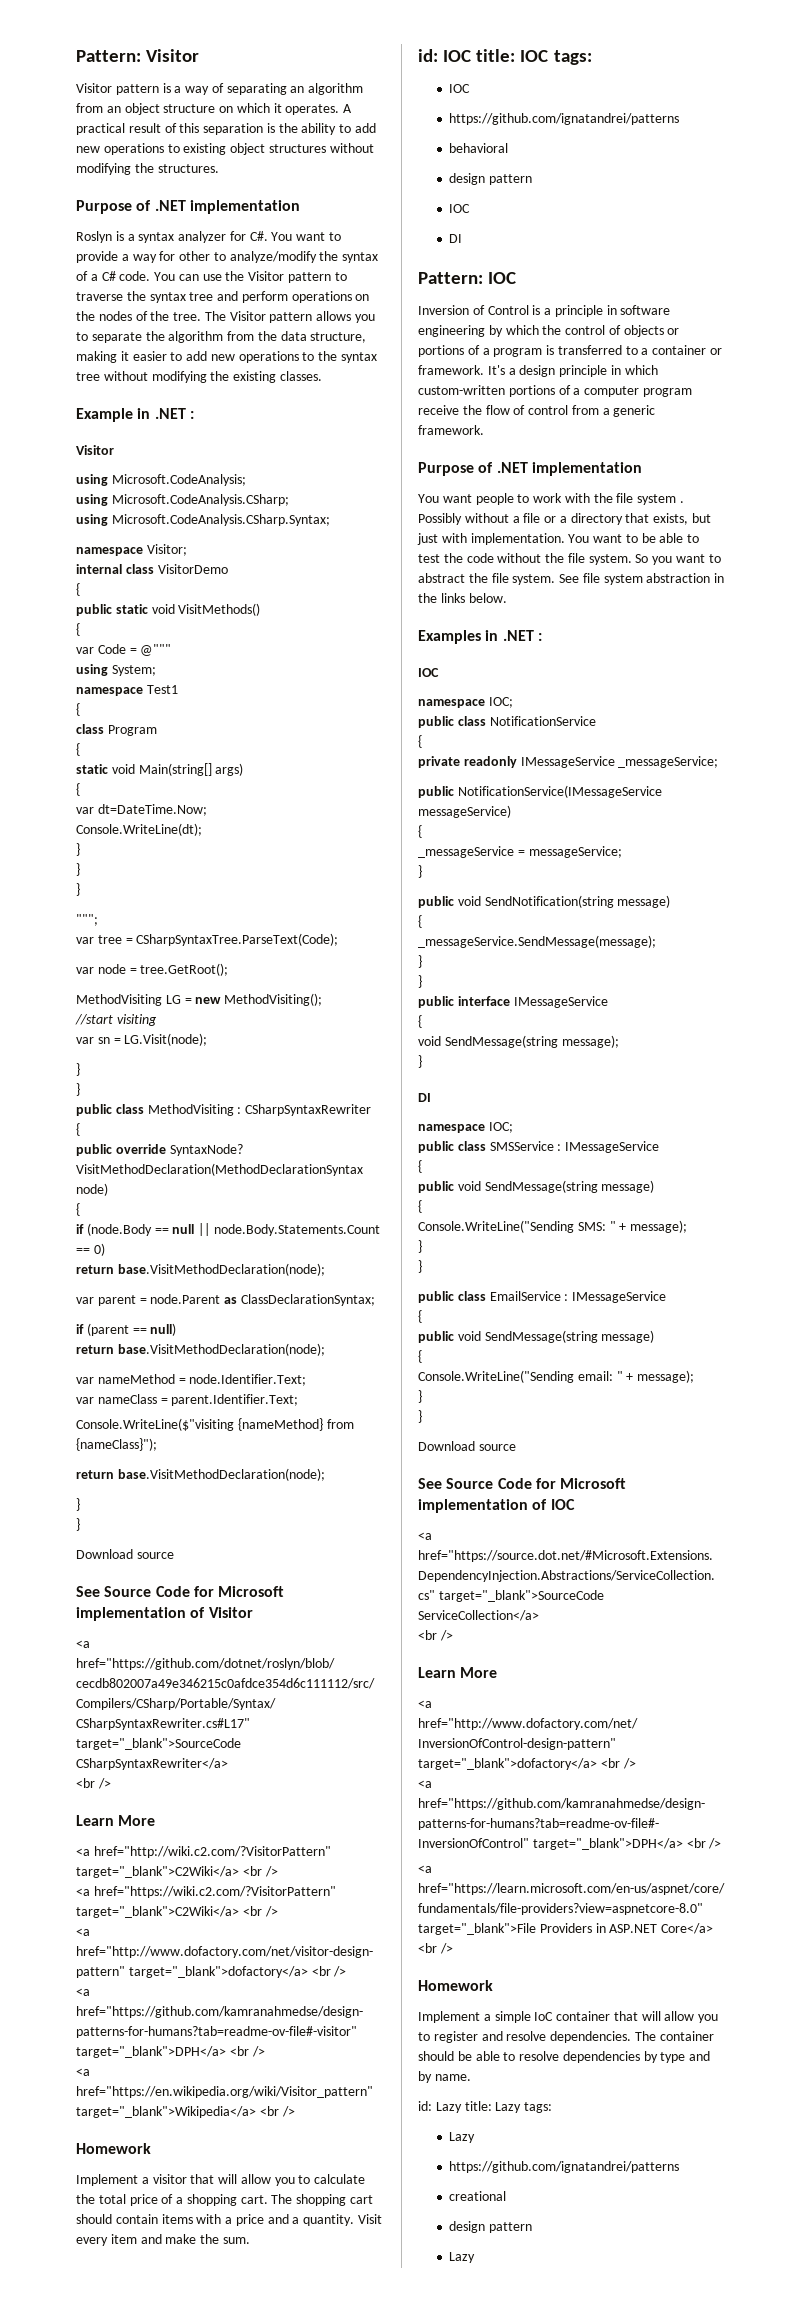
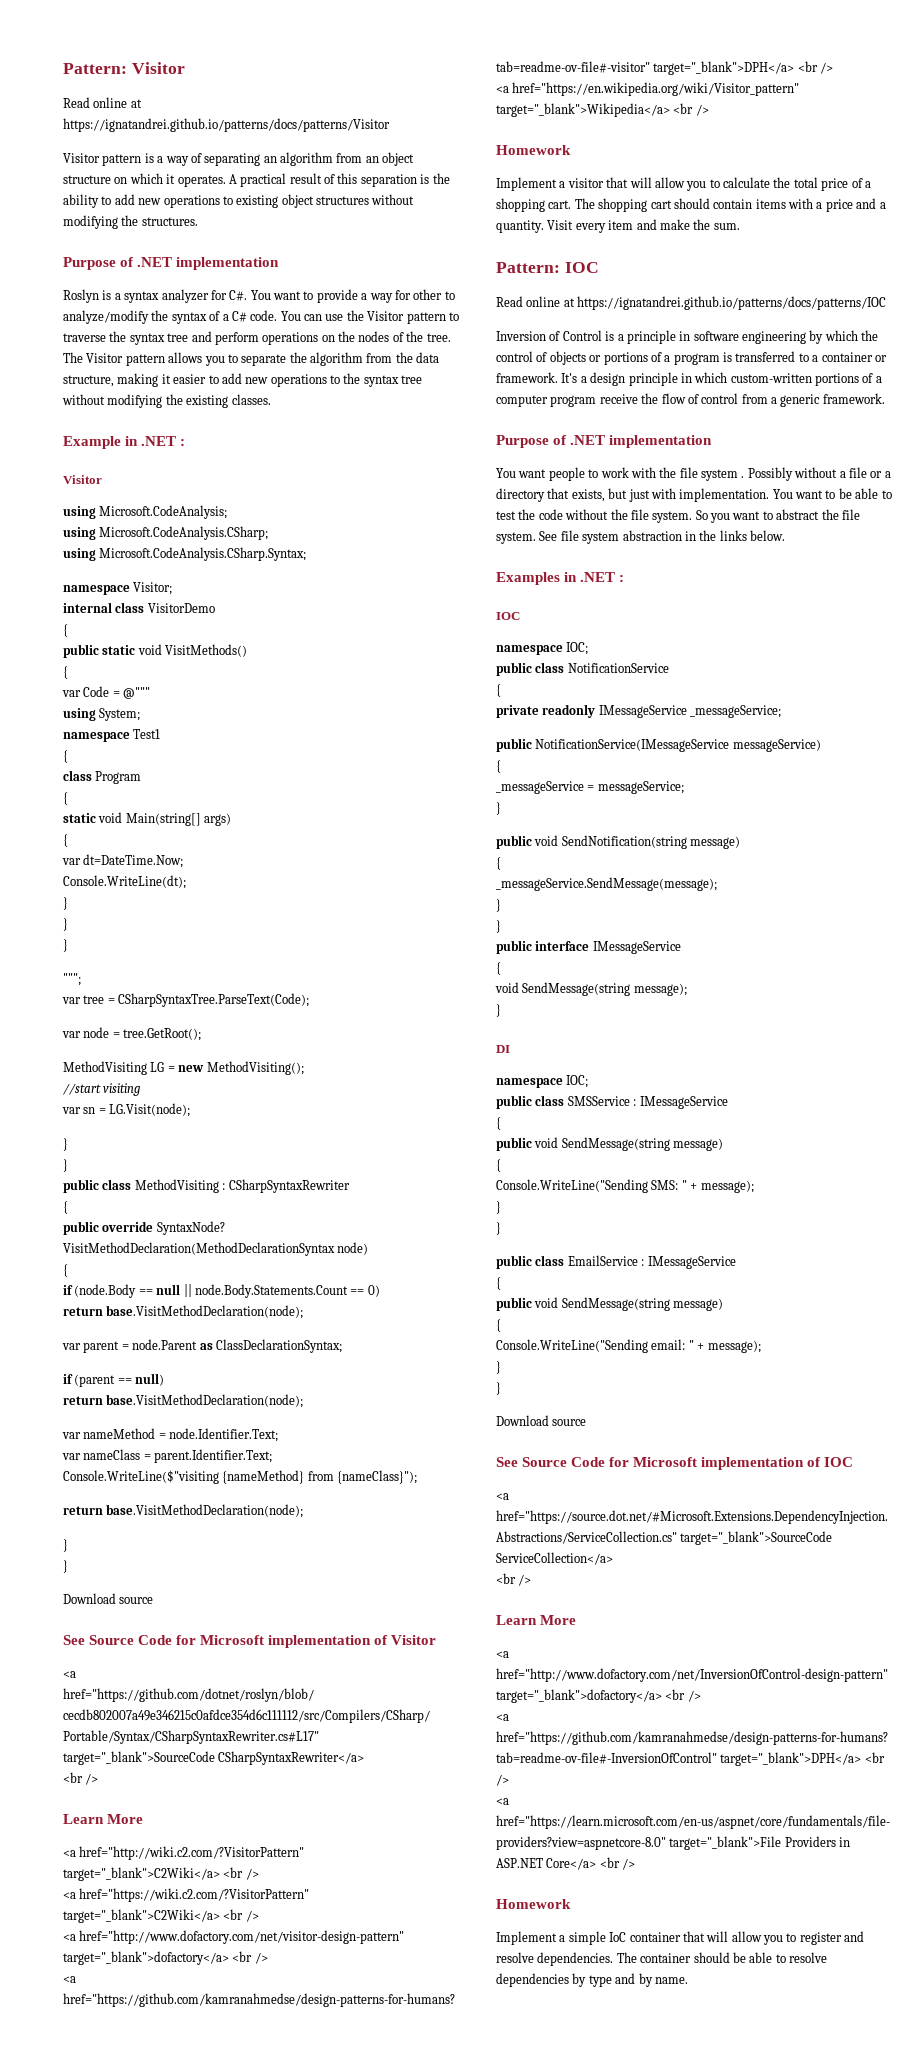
(200, 55) none -> [63,97,142,108] [63,118,390,132] // Read online at https://ignatandrei.github.io/patterns/docs/patterns/Visitor
[418,49,592,65] [449,84,471,93] [449,113,680,125] [449,143,509,153] [449,173,533,185] [449,204,471,213] [449,234,463,243] [418,272,517,284] id: IOC title: IOC tags: // IOC // https://github.com/ignatandrei/patterns // behavioral // design pattern // IOC // DI // Pattern: IOC -> [496,262,599,273] [496,296,887,310] Pattern: IOC // Read online at https://ignatandrei.github.io/patterns/docs/patterns/IOC
[418,2101,553,2113] [449,2132,476,2143] [449,2161,680,2173] [449,2191,507,2201] [449,2221,533,2233] [449,2252,476,2263] // id: Lazy title: Lazy tags: // Lazy // https://github.com/ignatandrei/patterns // creational // design pattern // Lazy -> (688, 1980) none

